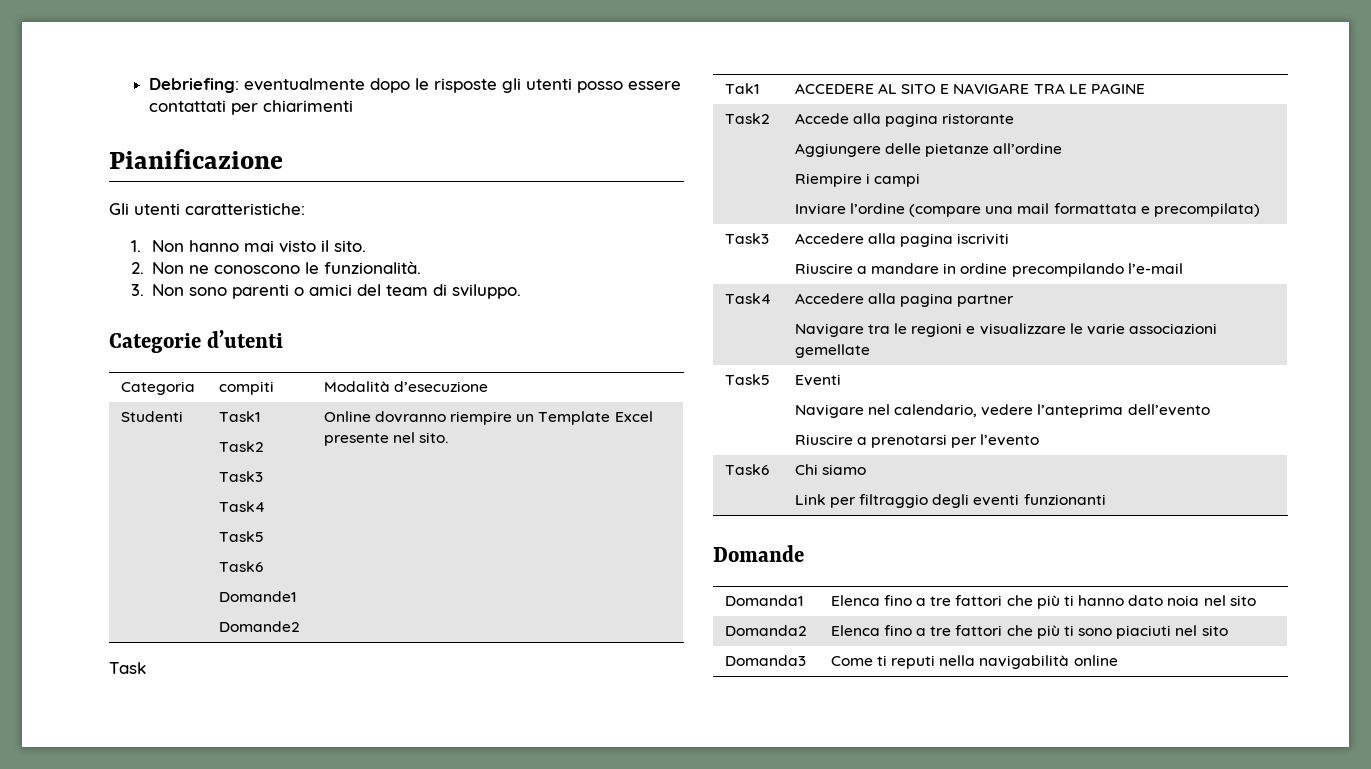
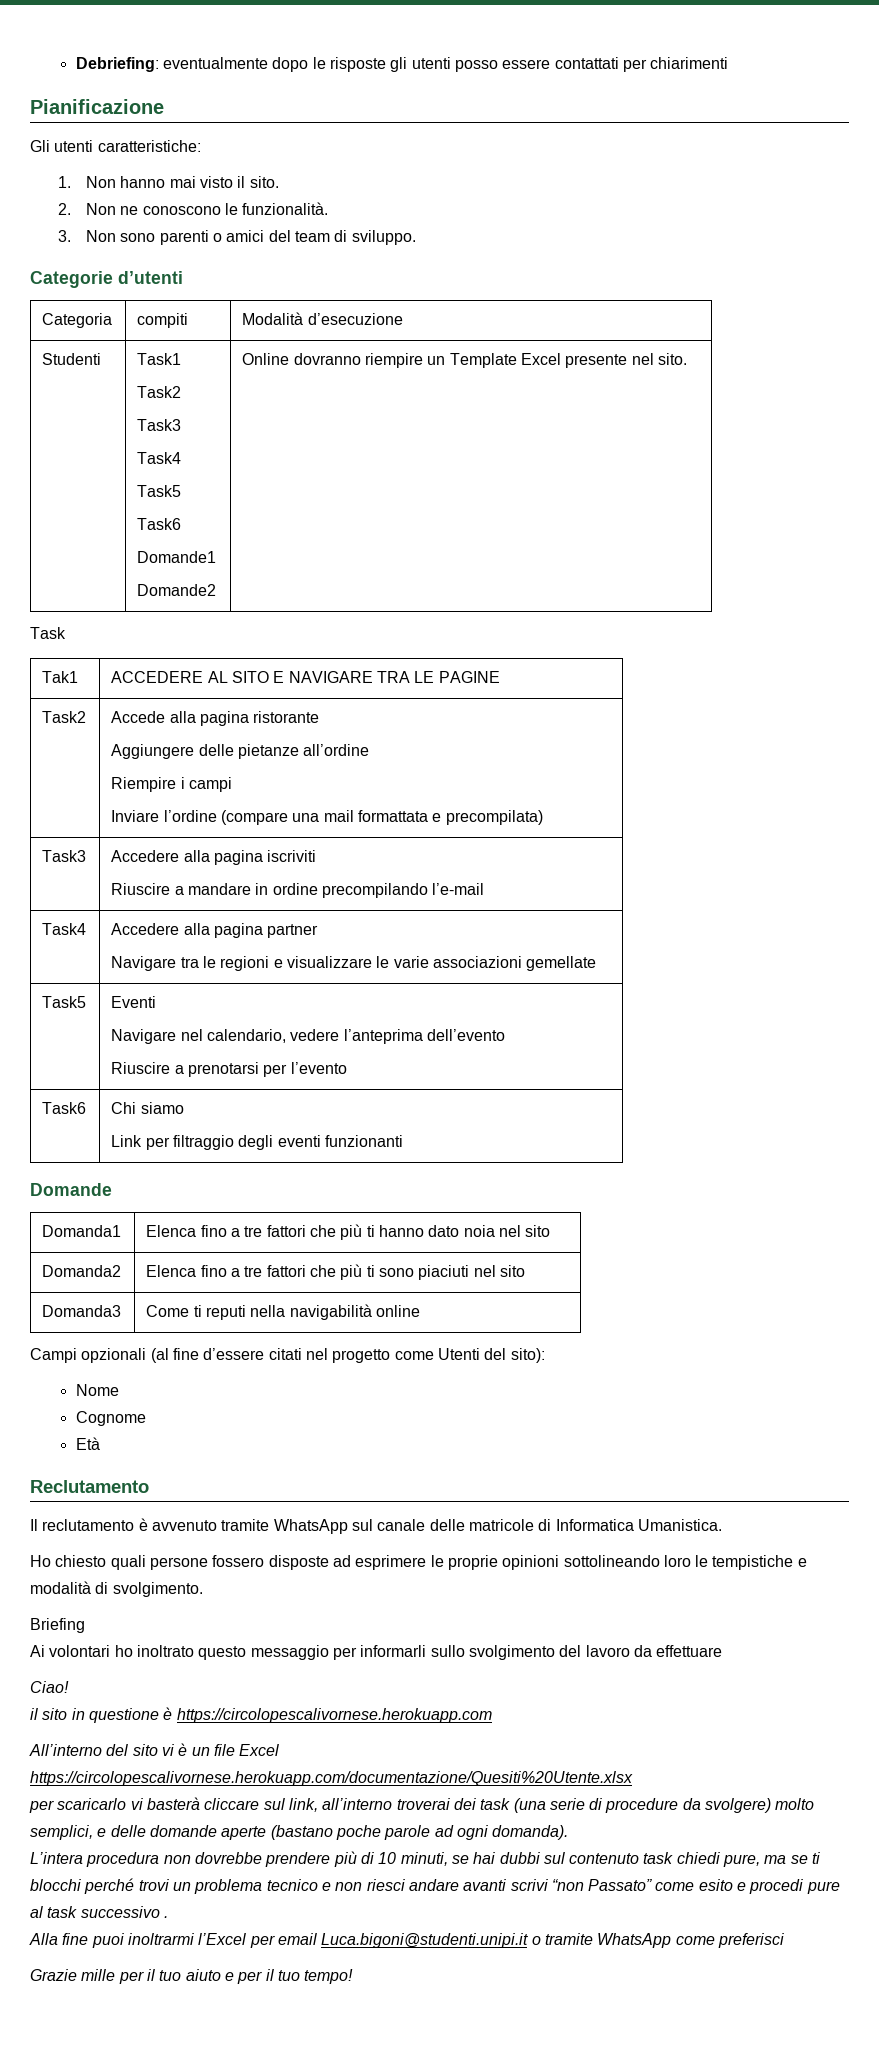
(1118, 660) none -> [30,1348,545,1363] [75,1384,119,1396] [75,1411,146,1426] [75,1437,100,1450] [30,1480,149,1493] [30,1518,722,1534] [30,1555,807,1570] [30,1581,203,1597] [30,1618,85,1633] [30,1645,723,1660] [30,1681,69,1693] [30,1707,492,1723] [29,1743,280,1756] [30,1771,633,1786] [29,1797,815,1813] [30,1825,569,1840] [30,1851,821,1867] [30,1878,840,1894] [30,1906,168,1918] [29,1933,784,1948] [30,1969,354,1984] // Campi opzionali (al fine d’essere citati nel progetto come Utenti del sito): // Nome // Cognome // Età // Reclutamento // Il reclutamento è avvenuto tramite WhatsApp sul canale delle matricole di Informatica Umanistica. // Ho chiesto quali persone fossero disposte ad esprimere le proprie opinioni sottolineando loro le tempistiche e modalità di svolgimento. // Briefing // Ai volontari ho inoltrato questo messaggio per informarli sullo svolgimento del lavoro da effettuare // Ciao! // il sito in questione è https://circolopescalivornese.herokuapp.com // All’interno del sito vi è un file Excel https://circolopescalivornese.herokuapp.com/documentazione/Quesiti%20Utente.xlsx // per scaricarlo vi basterà cliccare sul link, all’interno troverai dei task (una serie di procedure da svolgere) molto semplici, e delle domande aperte (bastano poche parole ad ogni domanda). // L’intera procedura non dovrebbe prendere più di 10 minuti, se hai dubbi sul contenuto task chiedi pure, ma se ti blocchi perché trovi un problema tecnico e non riesci andare avanti scrivi “non Passato” come esito e procedi pure al task successivo . // Alla fine puoi inoltrarmi l’Excel per email Luca.bigoni@studenti.unipi.it o tramite WhatsApp come preferisci // Grazie mille per il tuo aiuto e per il tuo tempo!

